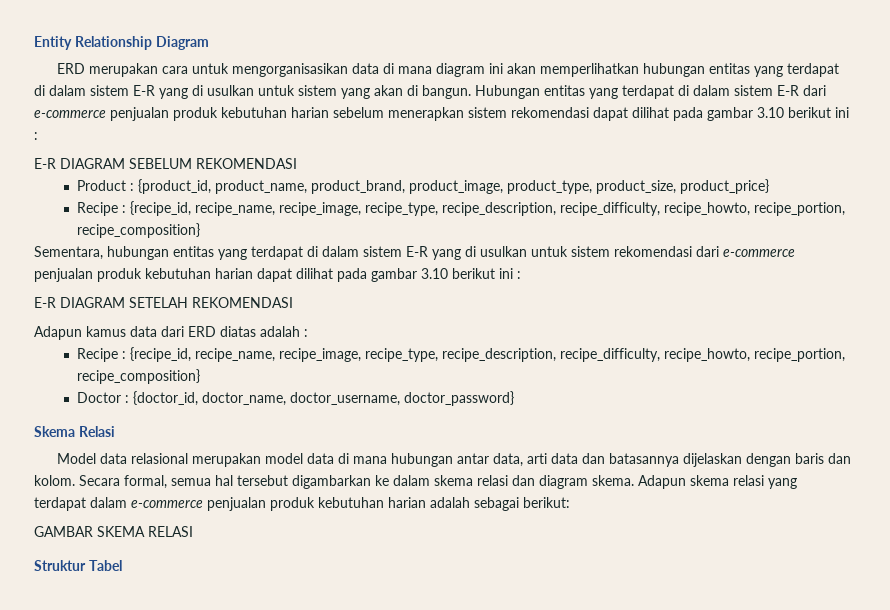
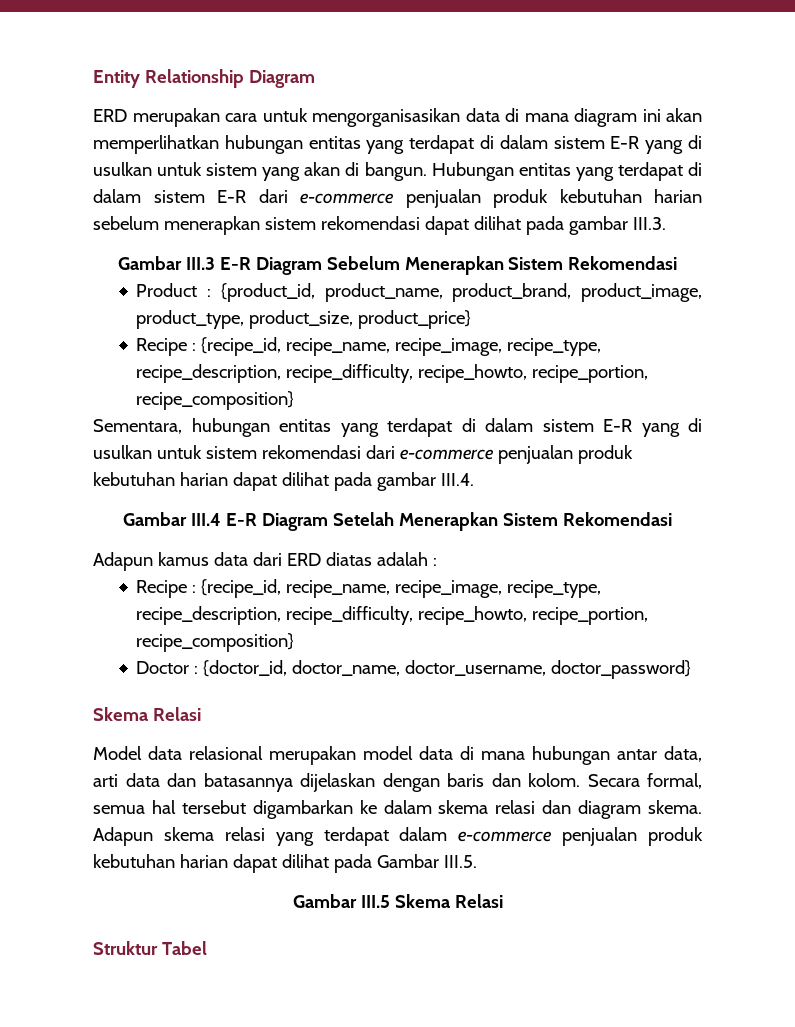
[757,107,849,118] [34,132,38,140] [34,158,297,169] 3.10 berikut ini : // E-R DIAGRAM SEBELUM REKOMENDASI -> [632,217,666,230] [117,256,678,275] III.3. // Gambar III.3 E-R Diagram Sebelum Menerapkan Sistem Rekomendasi
[421,268,521,279] [34,297,293,308] 3.10 berikut ini : // E-R DIAGRAM SETELAH REKOMENDASI -> [440,473,474,486] [123,512,672,531] III.4. // Gambar III.4 E-R Diagram Setelah Menerapkan Sistem Rekomendasi
[430,497,570,511] [34,526,193,537] adalah sebagai berikut: // GAMBAR SKEMA RELASI -> [232,854,477,873] [292,894,503,908] dapat dilihat pada Gambar III.5. // Gambar III.5 Skema Relasi

